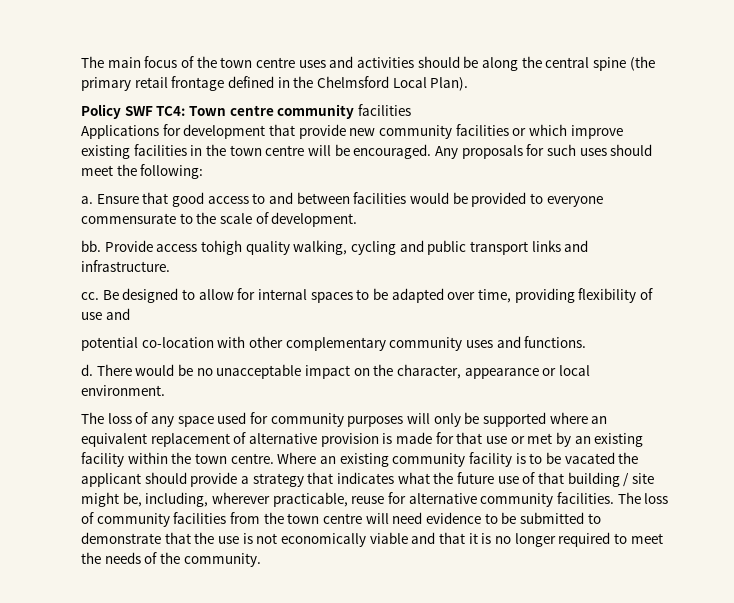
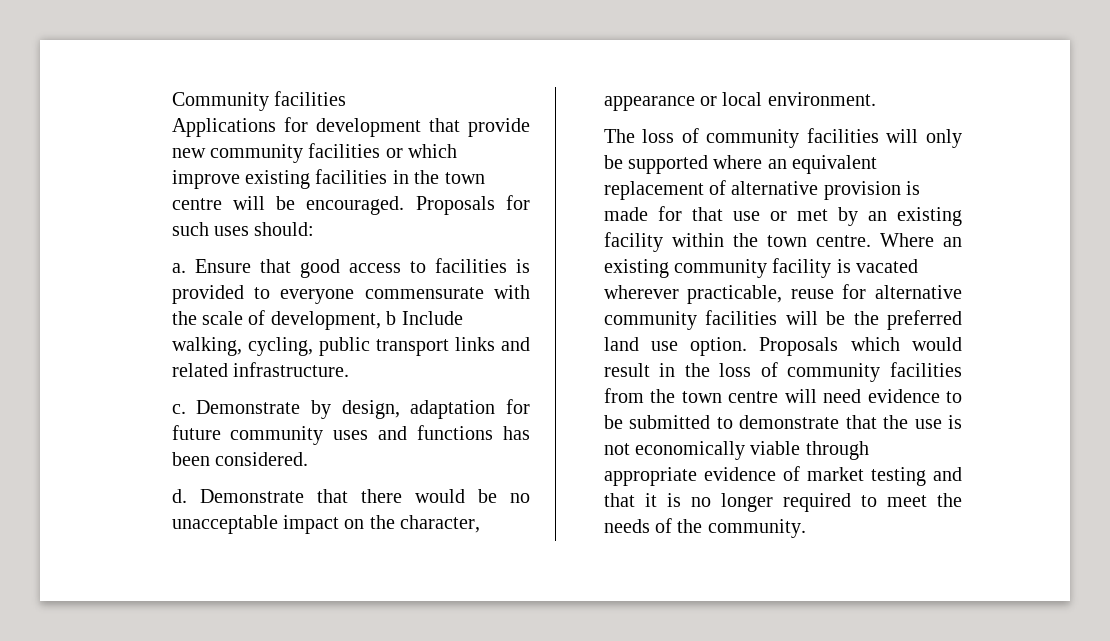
[81,56,655,71] [81,76,469,91] [81,104,355,119] The main focus of the town centre uses and activities should be along the central spine (the primary retail frontage defined in the Chelmsford Local Plan). // Policy SWF TC4: Town centre community -> [171,92,269,111] Community
[434,145,523,159] Any proposals -> [415,196,495,215] Proposals
[610,144,653,156] [81,164,204,179] should meet the following: -> [254,222,315,236] should:
[269,192,468,204] and between facilities would be -> [434,258,530,273] facilities is
[179,213,193,224] to -> [493,285,530,299] with
[271,212,358,227] [81,240,424,255] development. // bb. Provide access tohigh quality walking, cycling and -> [270,311,463,330] [171,337,313,356] development, b Include walking, cycling,
(589, 246) none -> [171,363,228,377] related
[81,288,653,303] [81,308,130,320] [81,336,587,351] [81,364,132,376] cc. Be designed to allow for internal spaces to be adapted over time, providing flexibility of use and // potential co-location with other complementary community uses and functions. // d. There -> [171,399,530,419] [171,425,530,445] [171,452,309,466] [171,489,402,503] c. Demonstrate by design, adaptation for future community uses and functions has been considered. // d. Demonstrate that there
[151,412,404,427] any space used for community purposes -> [706,128,879,148] community facilities
[529,452,639,464] [81,472,654,487] [81,492,209,507] to be vacated the applicant should provide a strategy that indicates what the future use of that building / site might be, including, -> [856,259,919,273] vacated
[556,492,641,504] facilities. The -> [705,310,962,330] [603,337,962,356] [603,363,710,377] facilities will be the preferred land use option. Proposals which would result in the
(408, 538) none -> [805,441,869,460] [603,466,926,486] through appropriate evidence of market testing

